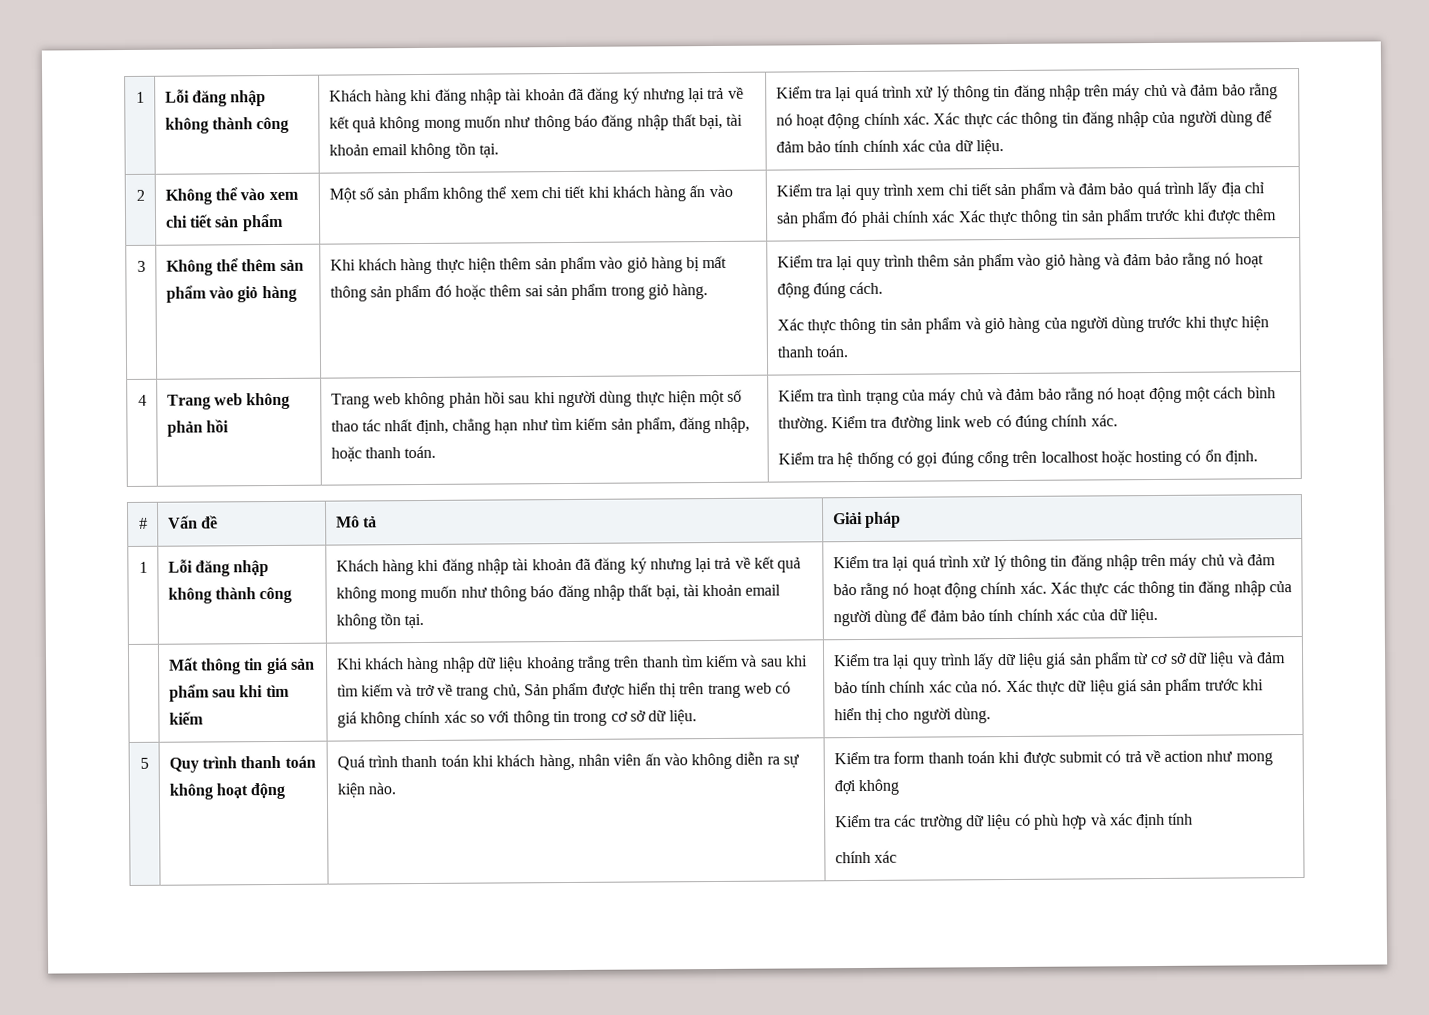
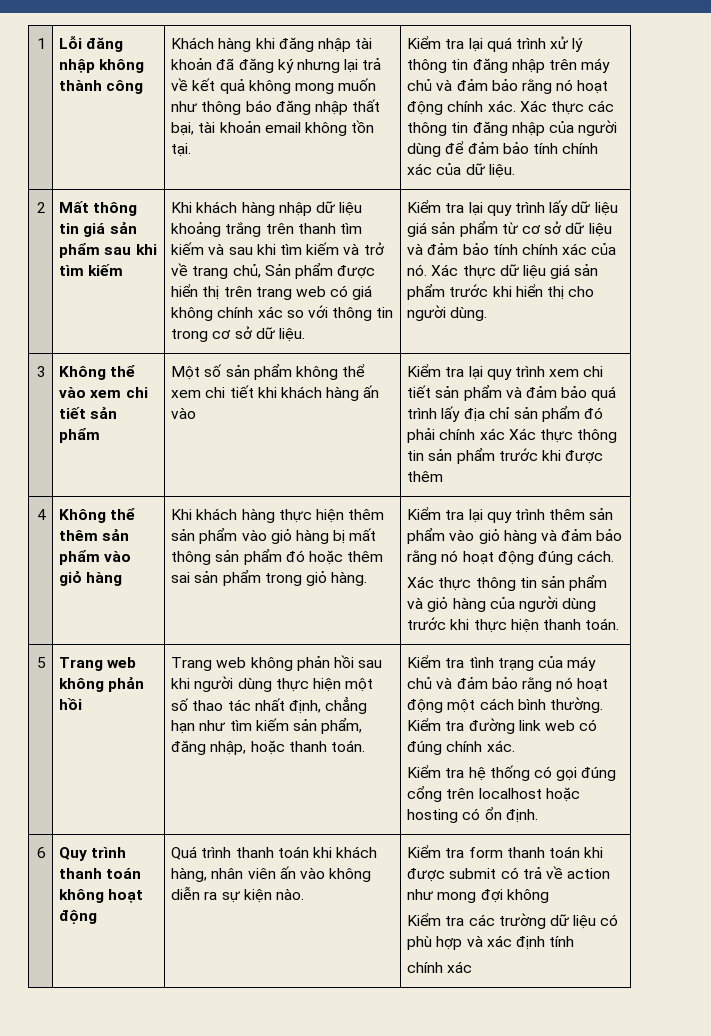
[164,187,299,205] [165,213,284,232] [328,184,733,204] [775,181,1266,201] [775,208,1278,228] [137,260,147,272] [165,258,304,276] [165,285,297,303] [329,255,728,275] [329,283,709,302] [776,252,1264,272] [776,281,884,299] [776,315,1270,335] [776,345,848,358] [138,394,148,406] [166,392,291,410] [166,419,229,437] [330,389,743,409] [330,416,751,435] [330,445,437,462] [777,386,1276,405] [777,414,1118,433] [777,449,1259,469] [139,517,149,529] [167,515,218,529] [335,515,377,528] [832,511,901,528] [139,561,149,573] [167,559,270,577] [167,586,293,604] [335,556,802,576] [335,584,782,603] [335,613,425,630] [832,553,1277,572] [832,580,1293,600] [832,607,1158,627] | Không thể vào xem chi tiết sản phẩm | Một số sản phẩm không thể xem chi tiết khi khách hàng ấn vào | Kiểm tra lại quy trình xem chi tiết sản phẩm và đảm bảo quá trình lấy địa chỉ sản phẩm đó phải chính xác Xác thực thông tin sản phẩm trước khi được thêm // 3 | Không thể thêm sản phẩm vào giỏ hàng | Khi khách hàng thực hiện thêm sản phẩm vào giỏ hàng bị mất thông sản phẩm đó hoặc thêm sai sản phẩm trong giỏ hàng. | Kiểm tra lại quy trình thêm sản phẩm vào giỏ hàng và đảm bảo rằng nó hoạt động đúng cách. // Xác thực thông tin sản phẩm và giỏ hàng của người dùng trước khi thực hiện thanh toán. // 4 | Trang web không phản hồi | Trang web không phản hồi sau khi người dùng thực hiện một số thao tác nhất định, chẳng hạn như tìm kiếm sản phẩm, đăng nhập, hoặc thanh toán. | Kiểm tra tình trạng của máy chủ và đảm bảo rằng nó hoạt động một cách bình thường. Kiểm tra đường link web có đúng chính xác. // Kiểm tra hệ thống có gọi đúng cổng trên localhost hoặc hosting có ổn định. // # | Vấn đề | Mô tả | Giải pháp // 1 | Lỗi đăng nhập không thành công | Khách hàng khi đăng nhập tài khoản đã đăng ký nhưng lại trả về kết quả không mong muốn như thông báo đăng nhập thất bại, tài khoản email không tồn tại. | Kiểm tra lại quá trình xử lý thông tin đăng nhập trên máy chủ và đảm bảo rằng nó hoạt động chính xác. Xác thực các thông tin đăng nhập của người dùng để đảm bảo tính chính xác của dữ liệu. // -> (46, 207) none
[140,757,150,769] 5 -> [36,366,46,377] [59,365,136,380] [59,387,148,398] [59,407,118,419] [59,428,101,443] [171,364,366,380] [171,385,380,401] [171,407,197,419] [407,364,604,380] [407,385,617,401] [407,406,604,422] [407,428,618,443] [407,448,604,464] [407,471,444,482] [36,509,46,520] [59,508,136,523] [59,529,130,541] [59,550,132,565] [59,571,123,586] [171,508,385,523] [171,528,377,544] [171,549,384,565] [171,570,368,586] [407,507,614,523] [407,528,623,544] [407,550,615,565] [407,575,608,591] [407,596,597,612] [407,617,620,633] [36,657,46,668] [59,657,137,671] [59,677,145,692] [59,698,83,710] [171,655,383,671] [171,676,374,692] [171,696,368,714] [171,718,363,734] [171,740,365,755] [407,655,597,671] [407,677,609,692] [407,697,603,713] [407,718,598,734] [407,740,515,755] [407,765,617,781] [407,786,580,802] [407,807,538,823] [36,847,46,858] 3 | Không thể vào xem chi tiết sản phẩm | Một số sản phẩm không thể xem chi tiết khi khách hàng ấn vào | Kiểm tra lại quy trình xem chi tiết sản phẩm và đảm bảo quá trình lấy địa chỉ sản phẩm đó phải chính xác Xác thực thông tin sản phẩm trước khi được thêm // 4 | Không thể thêm sản phẩm vào giỏ hàng | Khi khách hàng thực hiện thêm sản phẩm vào giỏ hàng bị mất thông sản phẩm đó hoặc thêm sai sản phẩm trong giỏ hàng. | Kiểm tra lại quy trình thêm sản phẩm vào giỏ hàng và đảm bảo rằng nó hoạt động đúng cách. // Xác thực thông tin sản phẩm và giỏ hàng của người dùng trước khi thực hiện thanh toán. // 5 | Trang web không phản hồi | Trang web không phản hồi sau khi người dùng thực hiện một số thao tác nhất định, chẳng hạn như tìm kiếm sản phẩm, đăng nhập, hoặc thanh toán. | Kiểm tra tình trạng của máy chủ và đảm bảo rằng nó hoạt động một cách bình thường. Kiểm tra đường link web có đúng chính xác. // Kiểm tra hệ thống có gọi đúng cổng trên localhost hoặc hosting có ổn định. // 6

